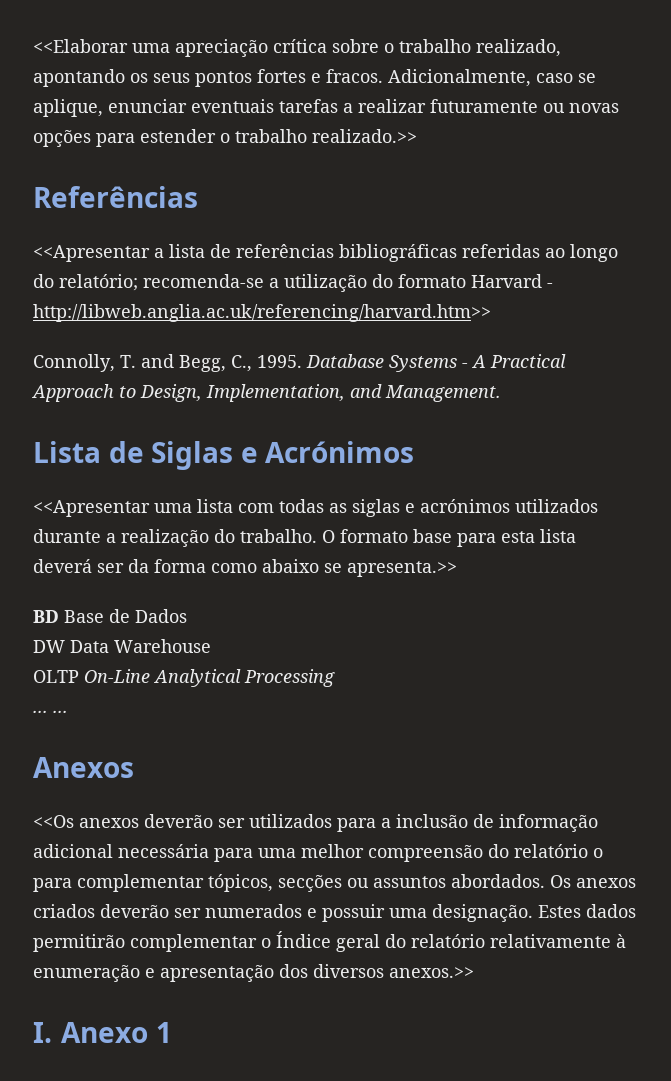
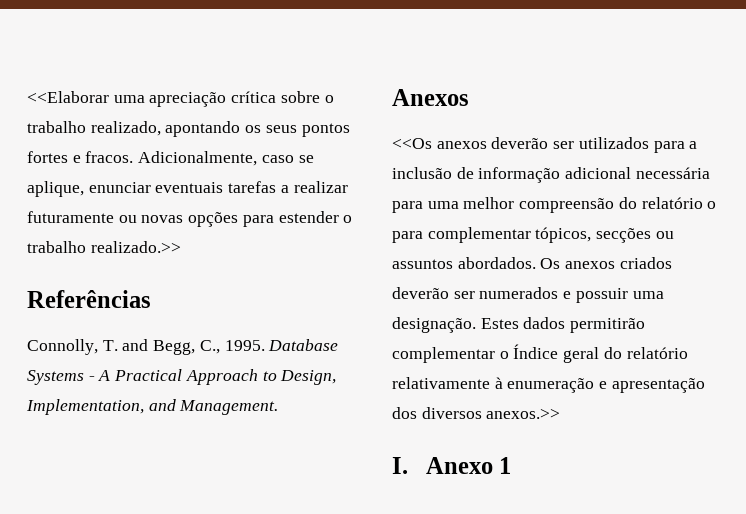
[33,244,618,262] [33,274,553,292] [33,304,491,322] // <<Apresentar a lista de referências bibliográficas referidas ao longo do relatório; recomenda-se a utilização do formato Harvard - http://libweb.anglia.ac.uk/referencing/harvard.htm>> -> (151, 299) none
[33,441,415,470] [33,499,598,517] [33,529,576,547] [33,559,457,577] [33,609,187,623] [33,639,211,653] [33,669,335,687] [33,710,68,713] // Lista de Siglas e Acrónimos // <<Apresentar uma lista com todas as siglas e acrónimos utilizados durante a realização do trabalho. O formato base para esta lista deverá ser da forma como abaixo se apresenta.>> // BD Base de Dados // DW Data Warehouse // OLTP On-Line Analytical Processing // ... ... -> (279, 407) none

